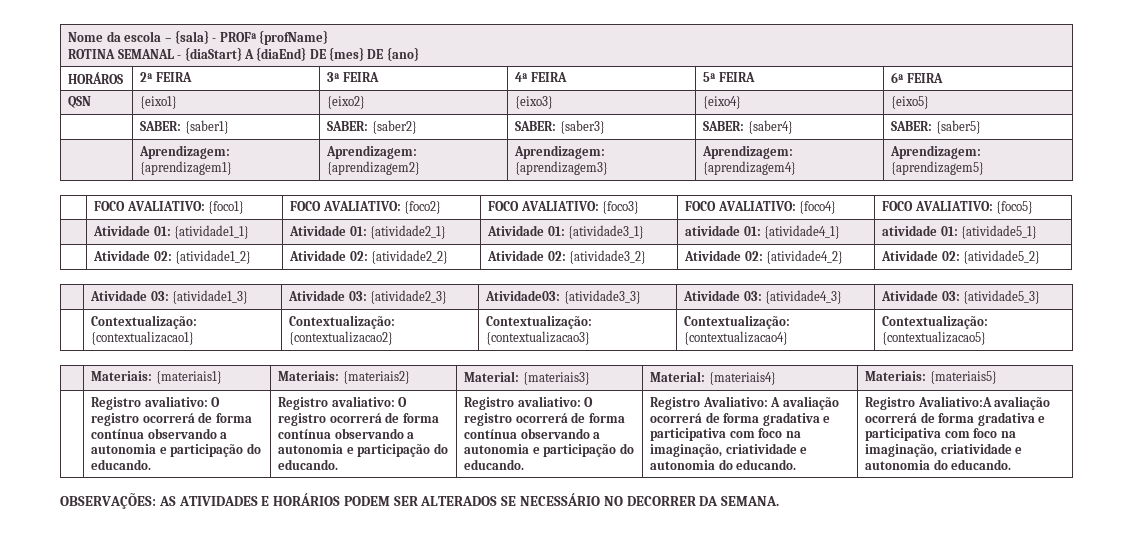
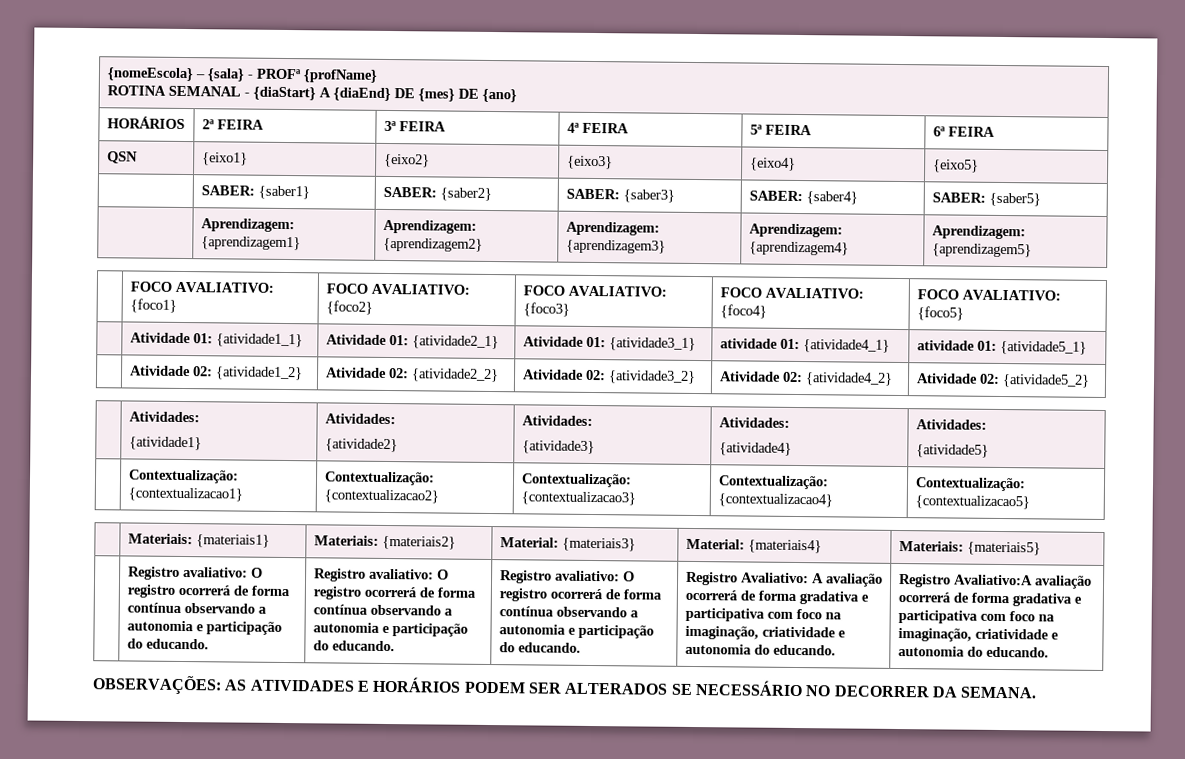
[68,31,162,42] Nome da escola -> [106,67,194,82] {nomeEscola}
[68,72,124,84] HORÁROS -> [106,116,185,129] HORÁRIOS
[90,290,249,304] [288,290,448,304] [485,290,641,304] [683,290,843,304] [881,290,1041,304] Atividade 03: {atividade1_3} | Atividade 03: {atividade2_3} | Atividade03: {atividade3_3} | Atividade 03: {atividade4_3} | Atividade 03: {atividade5_3} -> [128,411,200,423] [128,436,202,451] [324,413,396,425] [324,438,398,453] [521,415,593,427] [521,440,595,455] [718,417,790,428] [718,442,792,456] [915,419,987,430] [915,444,989,458] Atividades: // {atividade1} | Atividades: // {atividade2} | Atividades: // {atividade3} | Atividades: // {atividade4} | Atividades: // {atividade5}

